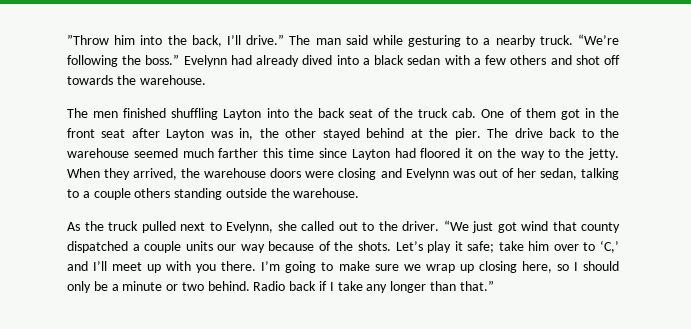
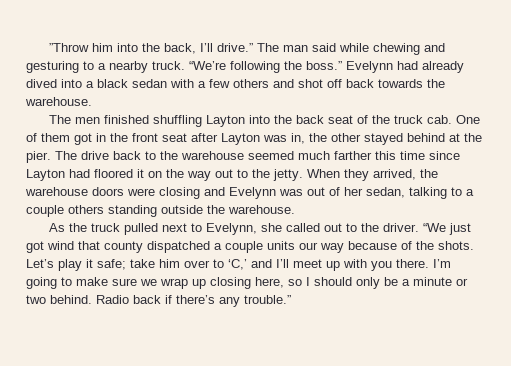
(403, 40) none -> [372,43,445,55] chewing and
(621, 60) none -> [346,79,374,88] back
(545, 155) none -> [215,169,233,178] out
[329,280,494,293] I take any longer than that.” -> [176,295,291,307] there’s any trouble.”

